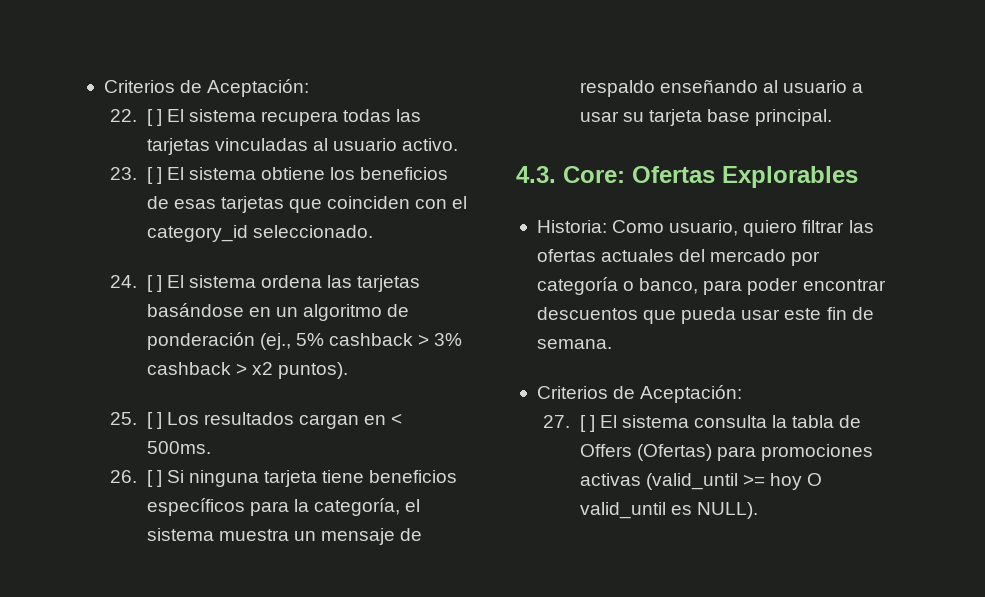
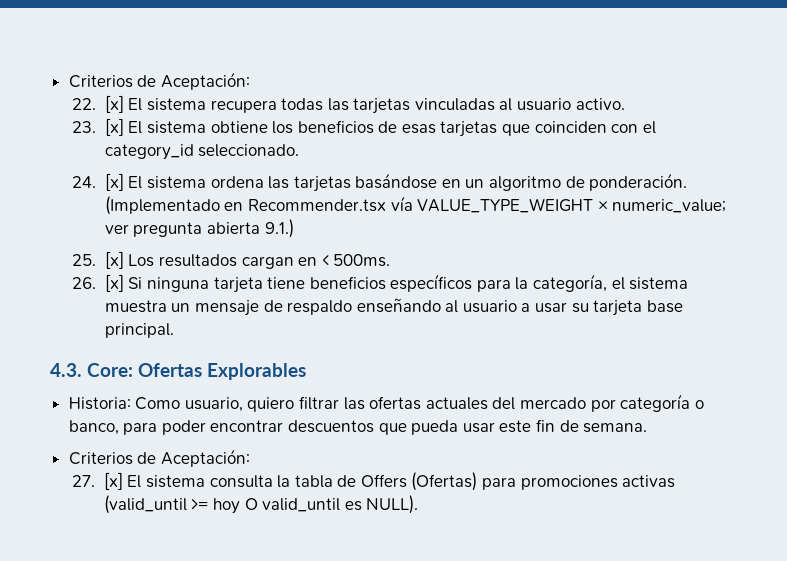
[146,109,162,126] [ ] -> [104,95,124,113] [x]
[146,167,162,184] [ ] -> [104,118,124,136] [x]
[146,275,162,292] [ ] -> [104,173,124,191] [x]
[146,332,463,350] [146,362,348,379] ponderación (ej., 5% cashback > 3% cashback > x2 puntos). -> [589,173,688,191] [104,196,727,215] [104,219,294,238] ponderación. (Implementado en Recommender.tsx vía VALUE_TYPE_WEIGHT × numeric_value; ver pregunta abierta 9.1.)
[146,412,162,429] [ ] -> [104,251,124,269] [x]
[146,470,162,487] [ ] -> [104,274,124,292] [x]
[579,415,595,432] [ ] -> [103,472,123,490] [x]

